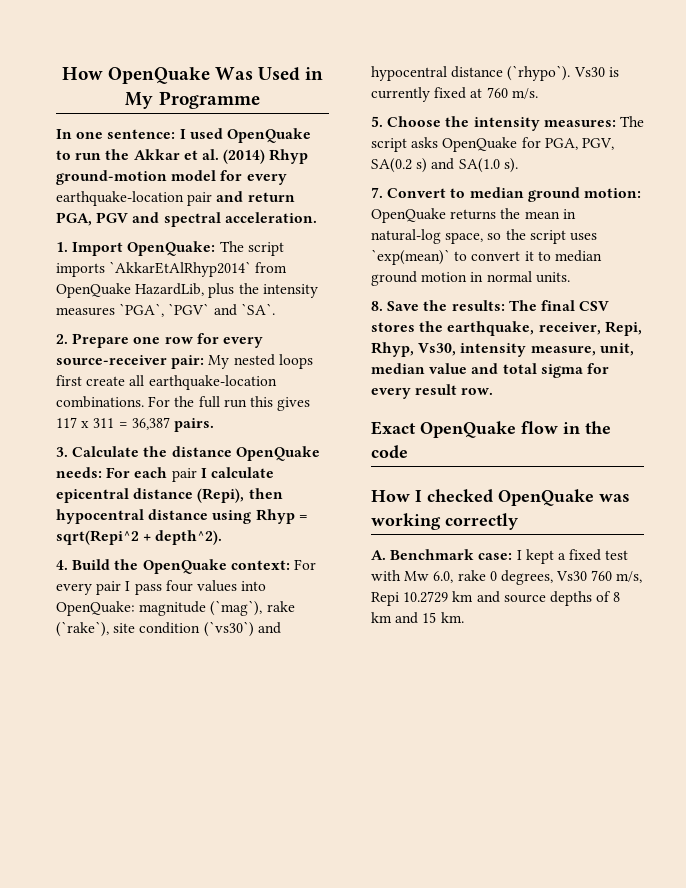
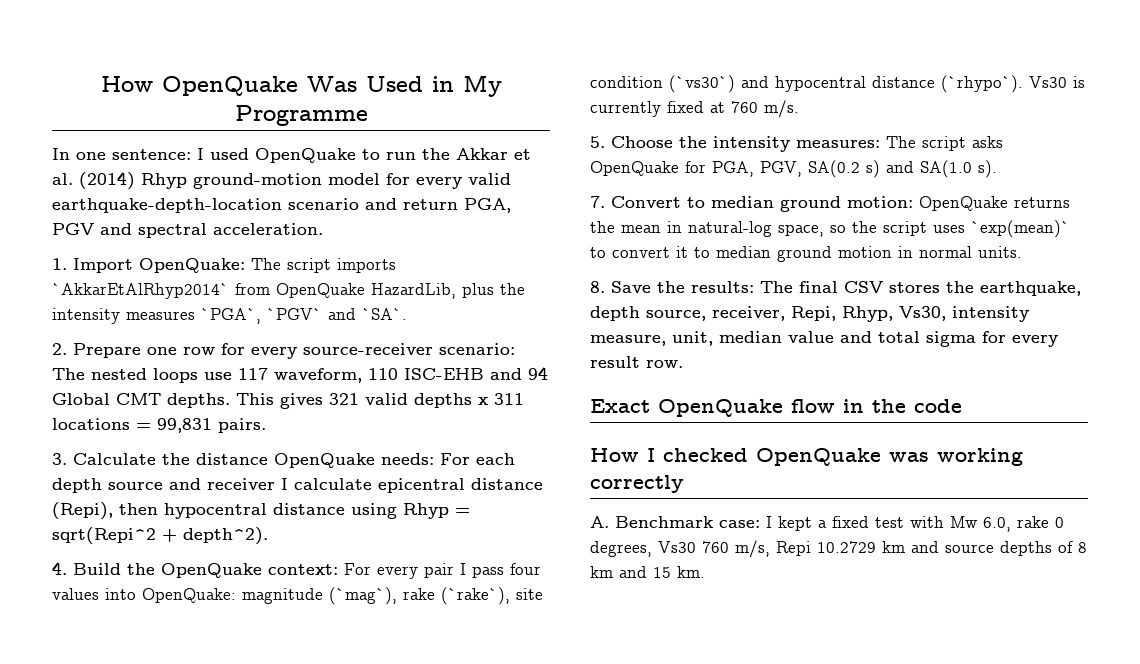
[56,191,213,206] earthquake-location pair -> [468,173,511,185] [52,198,359,213] valid earthquake-depth-location scenario
[171,354,313,369] [56,375,277,390] [56,396,311,411] [56,417,170,430] pair: My nested loops first create all earthquake-location combinations. For the full run this gives 117 x 311 = 36,387 -> [439,343,515,355] [52,367,548,383] [52,393,524,409] [52,418,212,433] scenario: The nested loops use 117 waveform, 110 ISC-EHB and 94 Global CMT depths. This gives 321 valid depths x 311 locations = 99,831
[171,468,197,482] pair -> [52,478,275,493] depth source and receiver
(535, 328) none -> [590,306,706,321] depth source,

